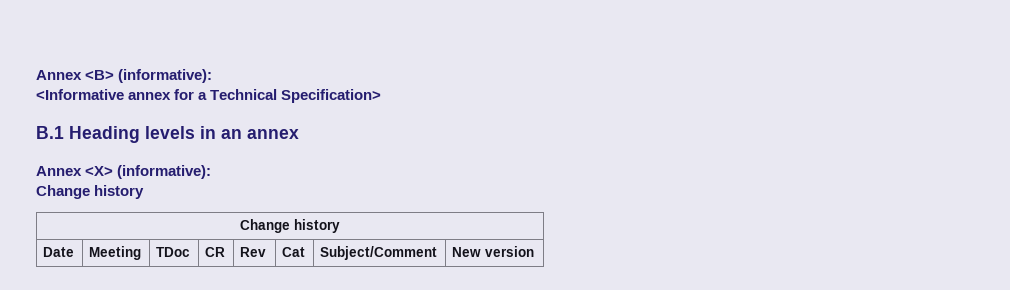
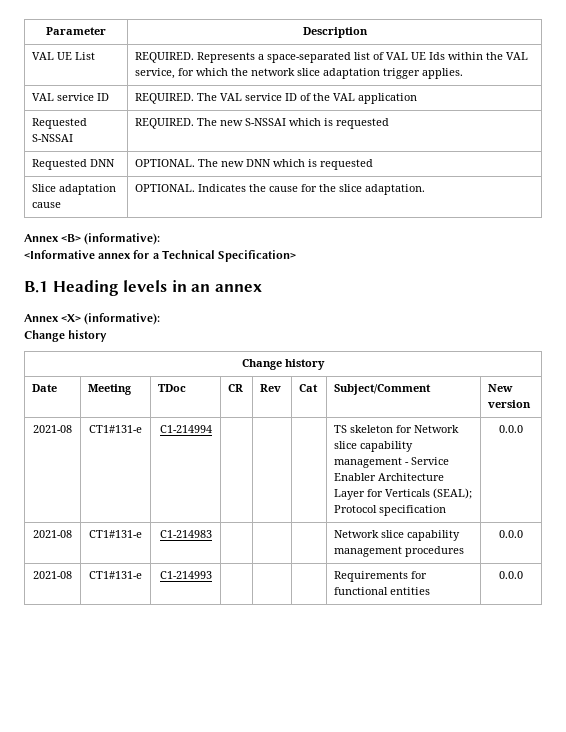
(36, 75) none -> [46,27,106,35] [302,27,368,38] [32,52,96,60] [135,52,529,63] [135,68,464,79] [32,93,110,101] [135,93,418,104] [32,118,88,129] [32,134,74,142] [135,118,390,129] [32,159,116,170] [135,159,374,170] [32,184,117,195] [32,202,62,208] [135,184,426,195] Parameter | Description // VAL UE List | REQUIRED. Represents a space-separated list of VAL UE Ids within the VAL service, for which the network slice adaptation trigger applies. // VAL service ID | REQUIRED. The VAL service ID of the VAL application // Requested S-NSSAI | REQUIRED. The new S-NSSAI which is requested // Requested DNN | OPTIONAL. The new DNN which is requested // Slice adaptation cause | OPTIONAL. Indicates the cause for the slice adaptation. //
(535, 251) none -> [33,425,72,433] [89,425,142,433] [159,425,212,433] [334,425,460,433] [334,441,414,452] [334,457,450,468] [334,473,445,481] [334,488,473,500] [334,505,447,516] [499,425,523,433] [33,530,72,538] [89,530,142,538] [159,530,212,538] [334,530,461,541] [334,546,465,557] [499,530,523,538] [33,571,72,579] [89,571,142,579] [159,571,212,579] [334,571,428,582] [334,587,431,595] [499,571,523,579] // 2021-08 | CT1#131-e | C1-214994 | | | | TS skeleton for Network slice capability management - Service Enabler Architecture Layer for Verticals (SEAL); Protocol specification | 0.0.0 // 2021-08 | CT1#131-e | C1-214983 | | | | Network slice capability management procedures | 0.0.0 // 2021-08 | CT1#131-e | C1-214993 | | | | Requirements for functional entities | 0.0.0

